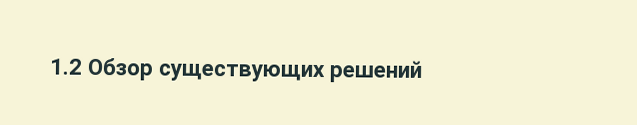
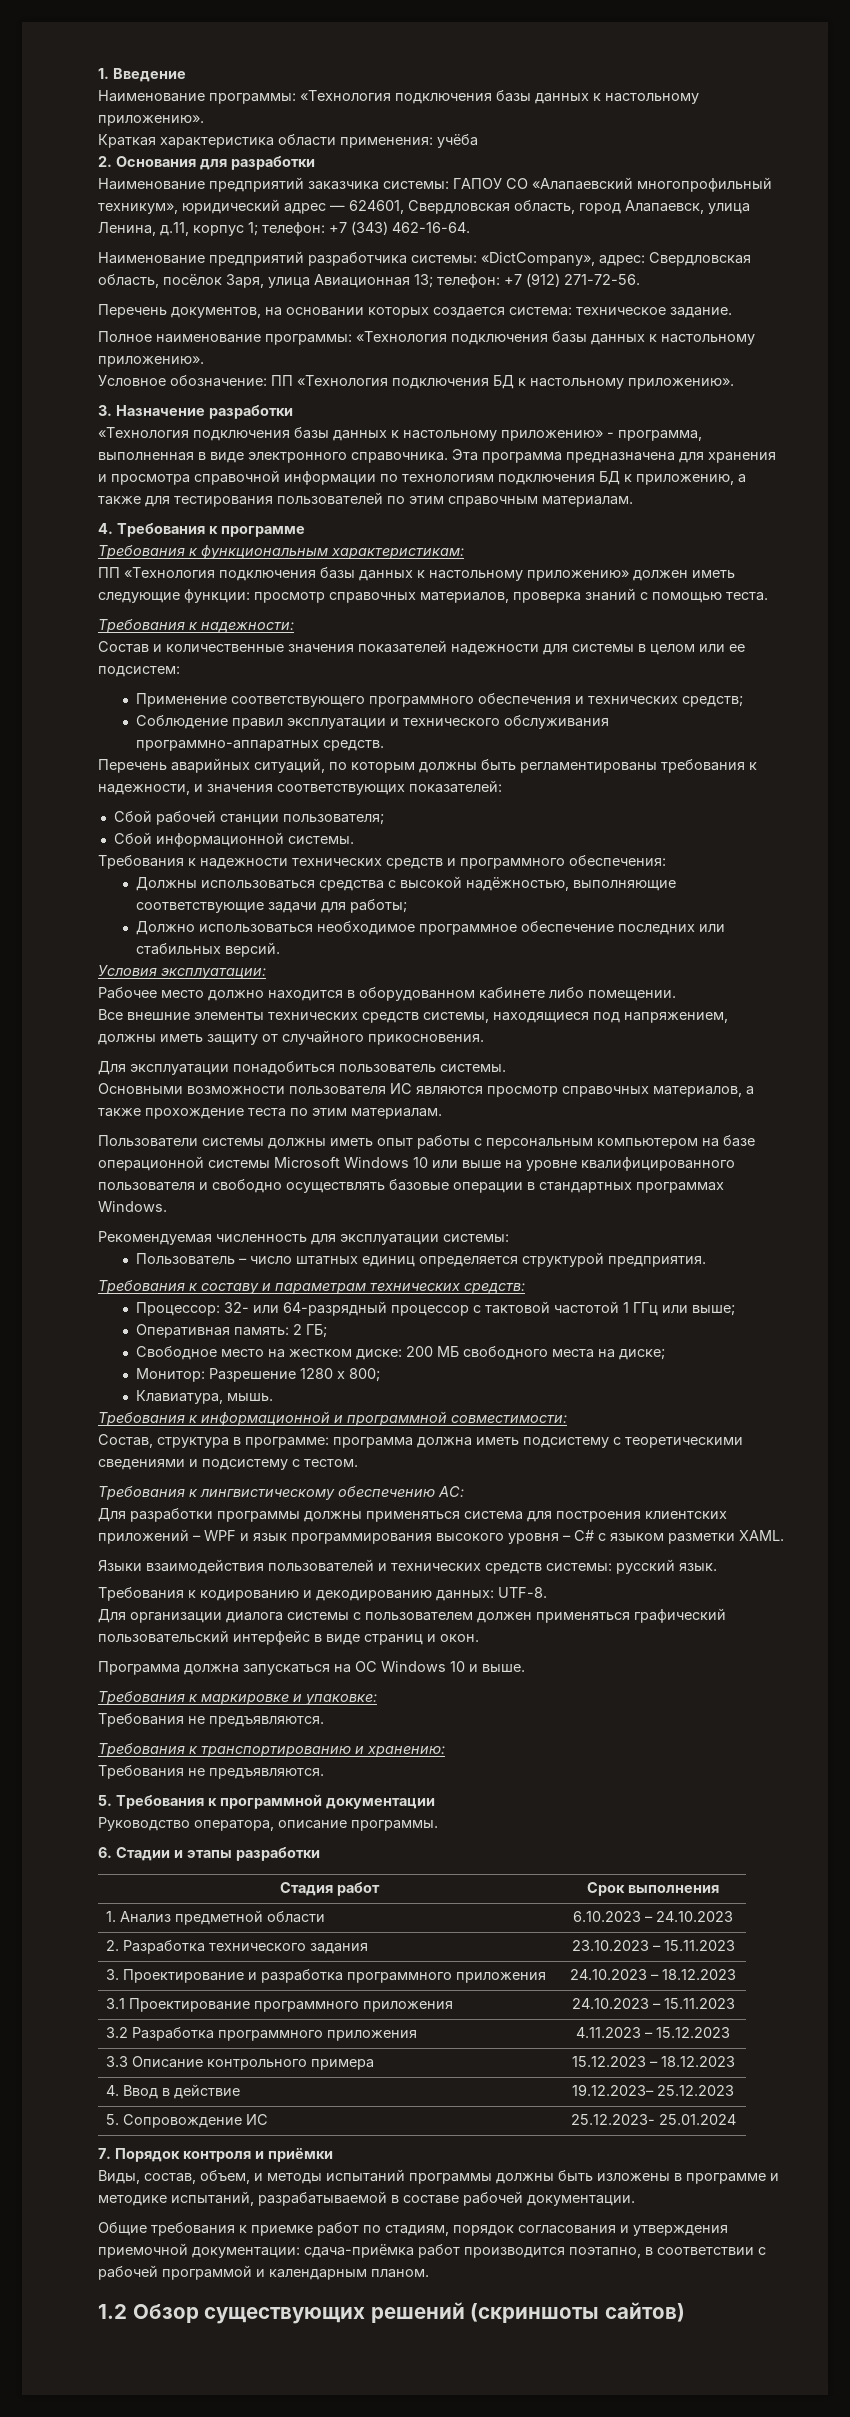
(49, 66) none -> [98,68,186,82] [98,90,699,104] [98,115,204,126] [98,134,478,148] [98,156,315,170] [98,177,772,192] [98,199,750,214] [98,221,470,236] [98,251,751,266] [98,273,640,288] [98,304,732,318] [98,331,755,345] [98,356,204,367] [98,375,734,389] [98,405,293,419] [98,427,702,441] [98,449,776,463] [98,470,746,485] [98,492,633,507] [98,523,305,537] [98,545,464,559] [98,567,735,581] [98,588,768,603] [98,619,294,633] [98,640,745,655] [98,666,180,677] [135,693,743,707] [135,715,609,729] [135,740,384,751] [98,758,757,773] [98,780,502,795] [113,810,384,825] [113,832,354,847] [98,855,666,869] [135,876,676,891] [135,899,407,913] [135,921,725,935] [135,942,280,957] [98,965,266,979] [98,987,676,1001] [98,1009,728,1023] [98,1030,484,1045] [98,1061,506,1075] [98,1083,754,1097] [98,1108,442,1119] [98,1135,755,1149] [98,1156,735,1171] [98,1179,724,1193] [98,1201,167,1212] [98,1231,509,1245] [135,1252,706,1267] [98,1280,525,1294] [135,1301,735,1316] [135,1324,327,1338] [135,1346,665,1360] [135,1368,380,1382] [135,1390,273,1404] [98,1411,567,1426] [98,1434,743,1448] [98,1459,358,1470] [98,1486,464,1500] [98,1508,727,1522] [98,1529,784,1544] [98,1559,717,1574] [98,1587,547,1601] [98,1608,726,1623] [98,1630,479,1645] [98,1661,525,1675] [98,1691,377,1705] [98,1713,324,1727] [98,1743,445,1757] [98,1765,324,1779] [98,1794,435,1809] [98,1817,438,1831] [98,1847,320,1861] [280,1882,380,1896] [587,1882,719,1896] [105,1910,325,1925] [573,1911,733,1922] [105,1940,368,1954] [571,1940,735,1951] [105,1969,546,1983] [570,1969,736,1980] [105,1998,453,2012] [571,1998,735,2009] [105,2027,417,2041] [576,2027,730,2038] [105,2056,374,2070] [571,2056,735,2067] [105,2084,240,2099] [572,2084,734,2096] [105,2114,268,2128] [570,2114,736,2125] [98,2147,333,2162] [98,2169,779,2184] [98,2191,635,2206] [98,2222,728,2236] [98,2243,766,2258] [98,2265,429,2280] 1. Введение // Наименование программы: «Технология подключения базы данных к настольному приложению». // Краткая характеристика области применения: учёба // 2. Основания для разработки // Наименование предприятий заказчика системы: ГАПОУ СО «Алапаевский многопрофильный техникум», юридический адрес — 624601, Свердловская область, город Алапаевск, улица Ленина, д.11, корпус 1; телефон: +7 (343) 462-16-64. // Наименование предприятий разработчика системы: «DictCompany», адрес: Свердловская область, посёлок Заря, улица Авиационная 13; телефон: +7 (912) 271-72-56. // Перечень документов, на основании которых создается система: техническое задание. // Полное наименование программы: «Технология подключения базы данных к настольному приложению». // Условное обозначение: ПП «Технология подключения БД к настольному приложению». // 3. Назначение разработки // «Технология подключения базы данных к настольному приложению» - программа, выполненная в виде электронного справочника. Эта программа предназначена для хранения и просмотра справочной информации по технологиям подключения БД к приложению, а также для тестирования пользователей по этим справочным материалам. // 4. Требования к программе // Требования к функциональным характеристикам: // ПП «Технология подключения базы данных к настольному приложению» должен иметь следующие функции: просмотр справочных материалов, проверка знаний с помощью теста. // Требования к надежности: // Состав и количественные значения показателей надежности для системы в целом или ее подсистем: // Применение соответствующего программного обеспечения и технических средств; // Соблюдение правил эксплуатации и технического обслуживания программно-аппаратных средств. // Перечень аварийных ситуаций, по которым должны быть регламентированы требования к надежности, и значения соответствующих показателей: // Сбой рабочей станции пользователя; // Сбой информационной системы. // Требования к надежности технических средств и программного обеспечения: // Должны использоваться средства с высокой надёжностью, выполняющие соответствующие задачи для работы; // Должно использоваться необходимое программное обеспечение последних или стабильных версий. // Условия эксплуатации: // Рабочее место должно находится в оборудованном кабинете либо помещении. // Все внешние элементы технических средств системы, находящиеся под напряжением, должны иметь защиту от случайного прикосновения. // Для эксплуатации понадобиться пользователь системы. // Основными возможности пользователя ИС являются просмотр справочных материалов, а также прохождение теста по этим материалам. // Пользователи системы должны иметь опыт работы с персональным компьютером на базе операционной системы Microsoft Windows 10 или выше на уровне квалифицированного пользователя и свободно осуществлять базовые операции в стандартных программах Windows. // Рекомендуемая численность для эксплуатации системы: // Пользователь – число штатных единиц определяется структурой предприятия. // Требования к составу и параметрам технических средств: // Процессор: 32- или 64-разрядный процессор с тактовой частотой 1 ГГц или выше; // Оперативная память: 2 ГБ; // Свободное место на жестком диске: 200 МБ свободного места на диске; // Монитор: Разрешение 1280 x 800; // Клавиатура, мышь. // Требования к информационной и программной совместимости: // Состав, структура в программе: программа должна иметь подсистему с теоретическими сведениями и подсистему с тестом. // Требования к лингвистическому обеспечению АС: // Для разработки программы должны применяться система для построения клиентских приложений – WPF и язык программирования высокого уровня – С# с языком разметки XAML. // Языки взаимодействия пользователей и технических средств системы: русский язык. // Требования к кодированию и декодированию данных: UTF-8. // Для организации диалога системы с пользователем должен применяться графический пользовательский интерфейс в виде страниц и окон. // Программа должна запускаться на ОС Windows 10 и выше. // Требования к маркировке и упаковке: // Требования не предъявляются. // Требования к транспортированию и хранению: // Требования не предъявляются. // 5. Требования к программной документации // Руководство оператора, описание программы. // 6. Стадии и этапы разработки // Стадия работ | Срок выполнения // 1. Анализ предметной области | 6.10.2023 – 24.10.2023 // 2. Разработка технического задания | 23.10.2023 – 15.11.2023 // 3. Проектирование и разработка программного приложения | 24.10.2023 – 18.12.2023 // 3.1 Проектирование программного приложения | 24.10.2023 – 15.11.2023 // 3.2 Разработка программного приложения | 4.11.2023 – 15.12.2023 // 3.3 Описание контрольного примера | 15.12.2023 – 18.12.2023 // 4. Ввод в действие | 19.12.2023– 25.12.2023 // 5. Сопровождение ИС | 25.12.2023- 25.01.2024 // 7. Порядок контроля и приёмки // Виды, состав, объем, и методы испытаний программы должны быть изложены в программе и методике испытаний, разрабатываемой в составе рабочей документации. // Общие требования к приемке работ по стадиям, порядок согласования и утверждения приемочной документации: сдача-приёмка работ производится поэтапно, в соответствии с рабочей программой и календарным планом. //
(424, 71) none -> [470,2302,685,2323] (скриншоты сайтов)

